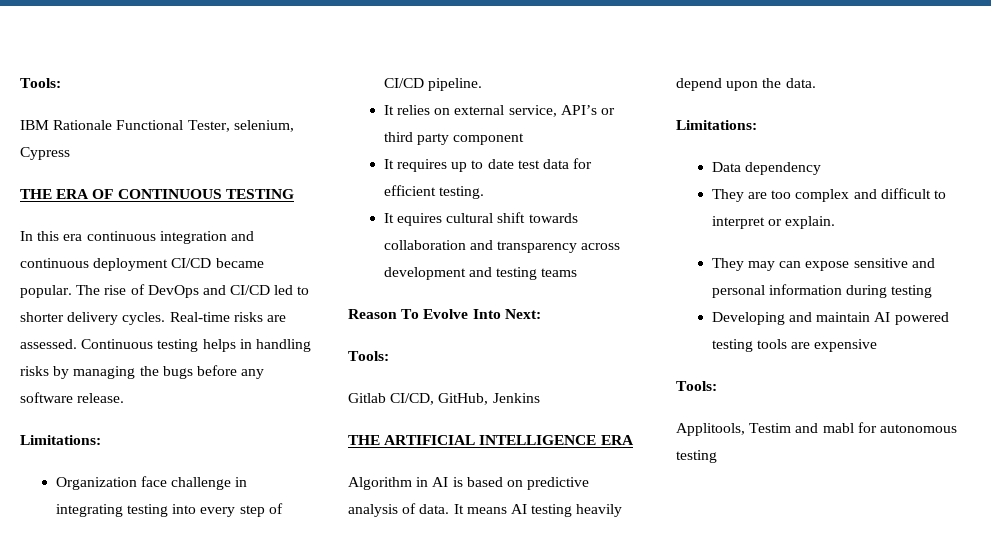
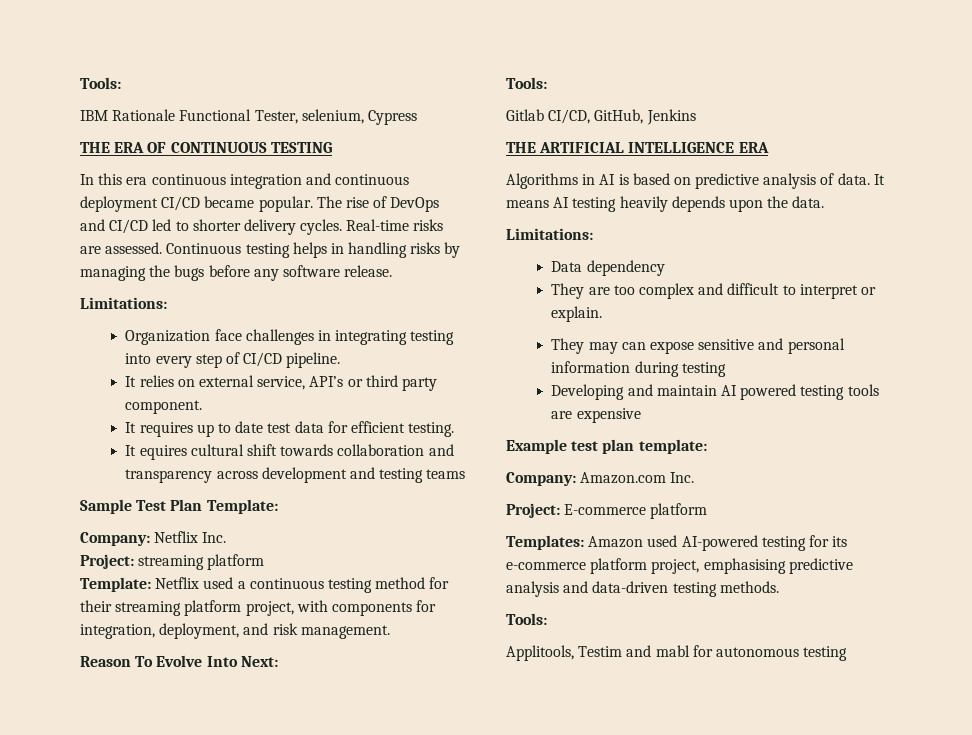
[171,477,232,490] challenge -> [245,329,314,345] challenges
[453,133,525,145] component -> [125,400,203,414] component.
(578, 272) none -> [80,499,278,514] [80,531,227,546] [80,554,265,570] [80,577,450,593] [80,600,437,616] [80,623,390,639] // Sample Test Plan Template: // Company: Netflix Inc. // Project: streaming platform // Template: Netflix used a continuous testing method for their streaming platform project, with components for integration, deployment, and risk management.
[348,477,412,490] Algorithm -> [506,173,578,189] Algorithms
[676,78,722,91] depend -> [671,196,725,212] depends
(878, 345) none -> [506,439,707,454] [506,472,695,486] [506,503,708,519] [506,535,848,551] [506,558,853,574] [506,581,779,597] // Example test plan template: // Company: Amazon.com Inc. // Project: E-commerce platform // Templates: Amazon used AI-powered testing for its e-commerce platform project, emphasising predictive analysis and data-driven testing methods.

